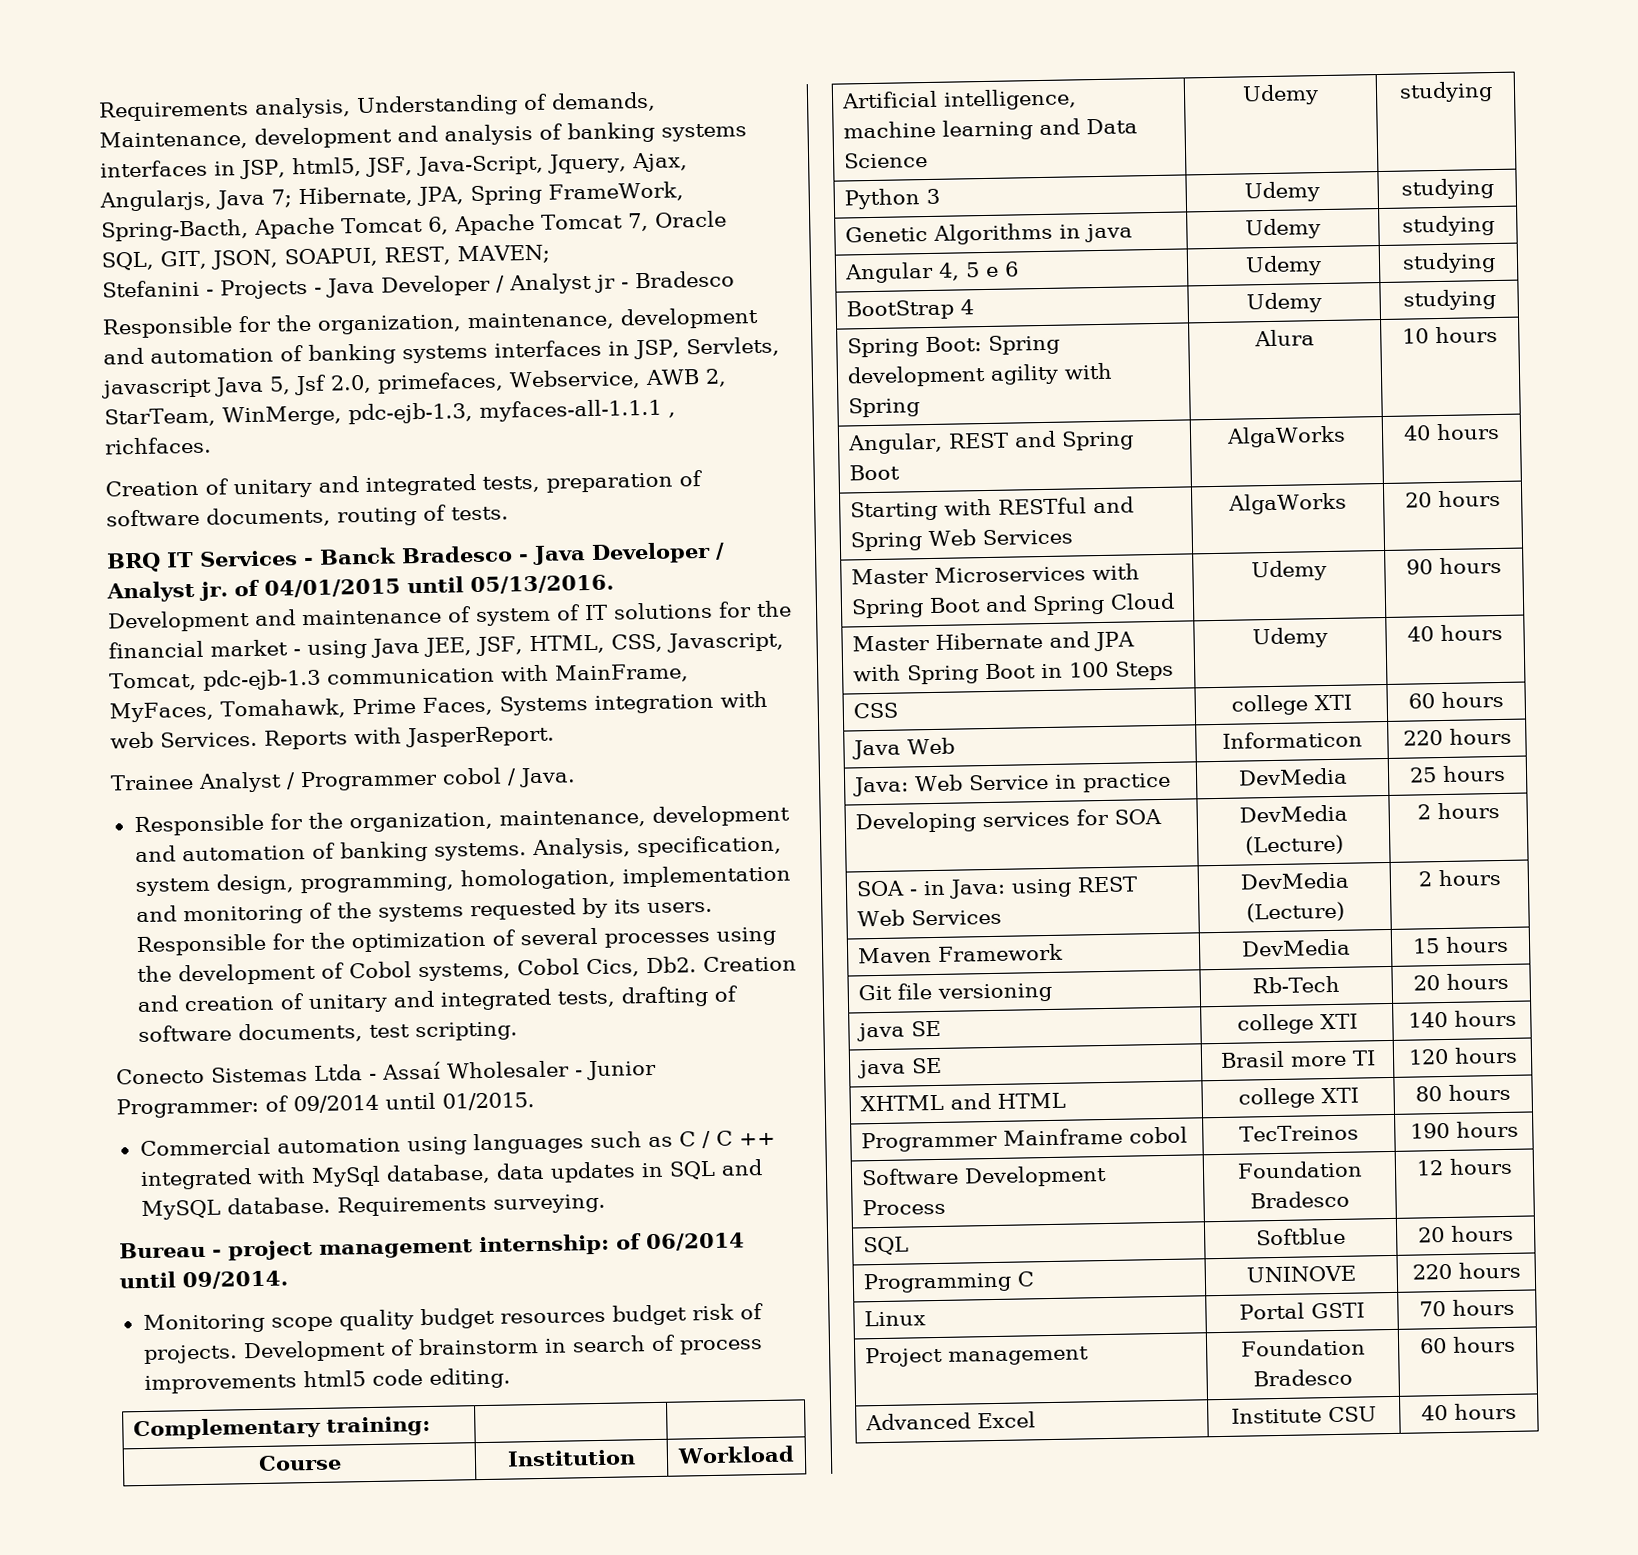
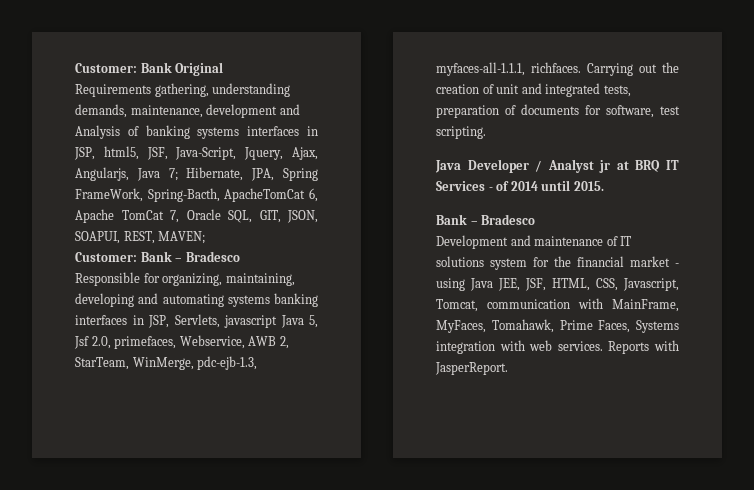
[98,91,656,122] [99,123,533,151] Requirements analysis, Understanding of demands, Maintenance, development and analysis -> [75,62,224,76] [75,83,291,97] [75,104,300,118] [75,125,120,139] Customer: Bank Original // Requirements gathering, understanding demands, maintenance, development and Analysis
[254,216,423,239] Apache Tomcat -> [224,188,306,202] ApacheTomCat
[540,213,623,230] Tomcat -> [121,210,164,220] TomCat
[102,270,735,300] [102,307,759,339] [103,343,488,365] Stefanini - Projects - Java Developer / Analyst jr - Bradesco // Responsible for the organization, maintenance, development and automation of banking systems -> [75,251,240,262] [75,272,295,286] [75,293,318,307] Customer: Bank – Bradesco // Responsible for organizing, maintaining, developing and automating systems banking
[478,398,676,422] myfaces-all-1.1.1 , -> [436,62,525,76] myfaces-all-1.1.1,
[105,478,312,499] // Creation of unitary -> [587,62,679,76] [436,84,520,94] Carrying out the creation of unit
[106,504,509,528] [106,541,725,573] [106,574,614,603] software documents, routing of tests. // BRQ IT Services - Banck Bradesco - Java Developer / Analyst jr. of 04/01/2015 until 05/13/2016. -> [521,104,680,118] [436,126,486,139] [435,159,679,173] [436,180,604,191] [436,214,536,225] documents for software, test scripting. // Java Developer / Analyst jr at BRQ IT Services - of 2014 until 2015. // Bank – Bradesco
[475,604,581,627] system of -> (618, 241) none
(713, 610) none -> [490,258,527,270] system
[202,668,321,691] pdc-ejb-1.3 -> (478, 305) none
[160,730,258,748] Services. -> [557,341,603,351] services.
[110,767,576,793] [133,804,790,837] [134,834,782,863] [134,864,791,897] [135,897,713,926] [135,926,776,957] [136,955,797,986] [136,985,738,1014] [137,1021,518,1044] [116,1059,657,1085] [116,1092,535,1119] [139,1130,776,1157] [139,1159,762,1191] [140,1193,606,1221] [119,1232,745,1261] [119,1270,288,1290] [142,1303,764,1335] [142,1334,763,1365] [143,1367,511,1394] [132,1415,431,1441] [257,1454,342,1471] [507,1449,636,1467] [677,1445,796,1464] [840,88,1077,111] [842,118,1138,141] [843,151,928,169] [1242,84,1319,106] [1398,81,1493,103] [843,188,940,210] [1244,181,1320,203] [1400,178,1494,200] [844,222,1133,245] [1245,218,1321,240] [1401,215,1495,237] [843,261,1019,284] [1245,255,1322,277] [1401,252,1496,274] [845,299,974,321] [1246,292,1322,314] [1402,288,1496,311] [846,334,1060,358] [846,362,1113,388] [847,397,920,418] [1254,329,1315,347] [1402,325,1498,344] [846,430,1134,455] [848,464,900,481] [1226,425,1347,448] [1403,422,1500,441] [849,496,1134,522] [849,528,1073,552] [1228,492,1348,515] [1405,489,1501,508] [850,563,1140,585] [850,592,1175,619] [1251,560,1327,582] [1406,556,1502,575] [851,631,1135,652] [852,660,1174,685] [1252,627,1328,649] [1407,623,1503,642] [852,702,898,719] [1230,694,1352,716] [1408,690,1504,709] [851,737,955,760] [1221,730,1363,749] [1402,727,1512,746] [852,772,1171,797] [1237,767,1348,786] [1409,764,1506,783] [854,808,1162,834] [1238,804,1348,823] [1244,834,1344,856] [1416,802,1500,820] [855,876,1138,899] [856,908,1002,927] [1239,871,1350,890] [1245,901,1345,923] [1417,868,1502,887] [857,943,1063,964] [1240,938,1351,957] [1412,935,1509,954] [857,982,1052,1003] [1251,975,1341,994] [1413,972,1509,991] [855,1020,941,1042] [1236,1013,1358,1035] [1407,1009,1517,1028] [855,1057,942,1079] [1219,1050,1376,1068] [1407,1046,1518,1065] [859,1092,1066,1112] [1237,1087,1359,1109] [1415,1083,1511,1102] [860,1126,1188,1153] [1239,1124,1360,1142] [1409,1120,1519,1139] [860,1165,1107,1188] [861,1198,946,1216] [1236,1160,1363,1179] [1250,1190,1350,1209] [1416,1157,1513,1176] [862,1236,909,1256] [1256,1227,1346,1246] [1418,1224,1514,1243] [862,1271,1035,1294] [1246,1265,1356,1283] [1411,1261,1521,1280] [863,1310,926,1327] [1239,1302,1365,1320] [1419,1298,1515,1317] [864,1346,1089,1368] [1239,1338,1366,1357] [1253,1368,1353,1387] [1419,1335,1516,1354] [864,1411,1036,1431] [1231,1406,1377,1424] [1421,1402,1517,1421] // Trainee Analyst / Programmer cobol / Java. // Responsible for the organization, maintenance, development and automation of banking systems. Analysis, specification, system design, programming, homologation, implementation and monitoring of the systems requested by its users. Responsible for the optimization of several processes using the development of Cobol systems, Cobol Cics, Db2. Creation and creation of unitary and integrated tests, drafting of software documents, test scripting. // Conecto Sistemas Ltda - Assaí Wholesaler - Junior Programmer: of 09/2014 until 01/2015. // Commercial automation using languages such as C / C ++ integrated with MySql database, data updates in SQL and MySQL database. Requirements surveying. // Bureau - project management internship: of 06/2014 until 09/2014. // Monitoring scope quality budget resources budget risk of projects. Development of brainstorm in search of process improvements html5 code editing. // Complementary training: | | // Course | Institution | Workload // Artificial intelligence, machine learning and Data Science | Udemy | studying // Python 3 | Udemy | studying // Genetic Algorithms in java | Udemy | studying // Angular 4, 5 e 6 | Udemy | studying // BootStrap 4 | Udemy | studying // Spring Boot: Spring development agility with Spring | Alura | 10 hours // Angular, REST and Spring Boot | AlgaWorks | 40 hours // Starting with RESTful and Spring Web Services | AlgaWorks | 20 hours // Master Microservices with Spring Boot and Spring Cloud | Udemy | 90 hours // Master Hibernate and JPA with Spring Boot in 100 Steps | Udemy | 40 hours // CSS | college XTI | 60 hours // Java Web | Informaticon | 220 hours // Java: Web Service in practice | DevMedia | 25 hours // Developing services for SOA | DevMedia (Lecture) | 2 hours // SOA - in Java: using REST Web Services | DevMedia (Lecture) | 2 hours // Maven Framework | DevMedia | 15 hours // Git file versioning | Rb-Tech | 20 hours // java SE | college XTI | 140 hours // java SE | Brasil more TI | 120 hours // XHTML and HTML | college XTI | 80 hours // Programmer Mainframe cobol | TecTreinos | 190 hours // Software Development Process | Foundation Bradesco | 12 hours // SQL | Softblue | 20 hours // Programming C | UNINOVE | 220 hours // Linux | Portal GSTI | 70 hours // Project management | Foundation Bradesco | 60 hours // Advanced Excel | Institute CSU | 40 hours -> (508, 368) none

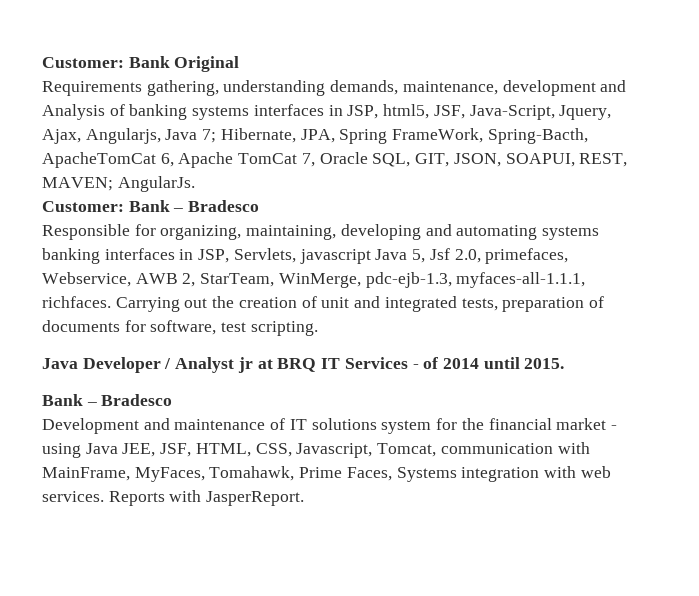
(206, 237) none -> [117,176,195,192] AngularJs.

